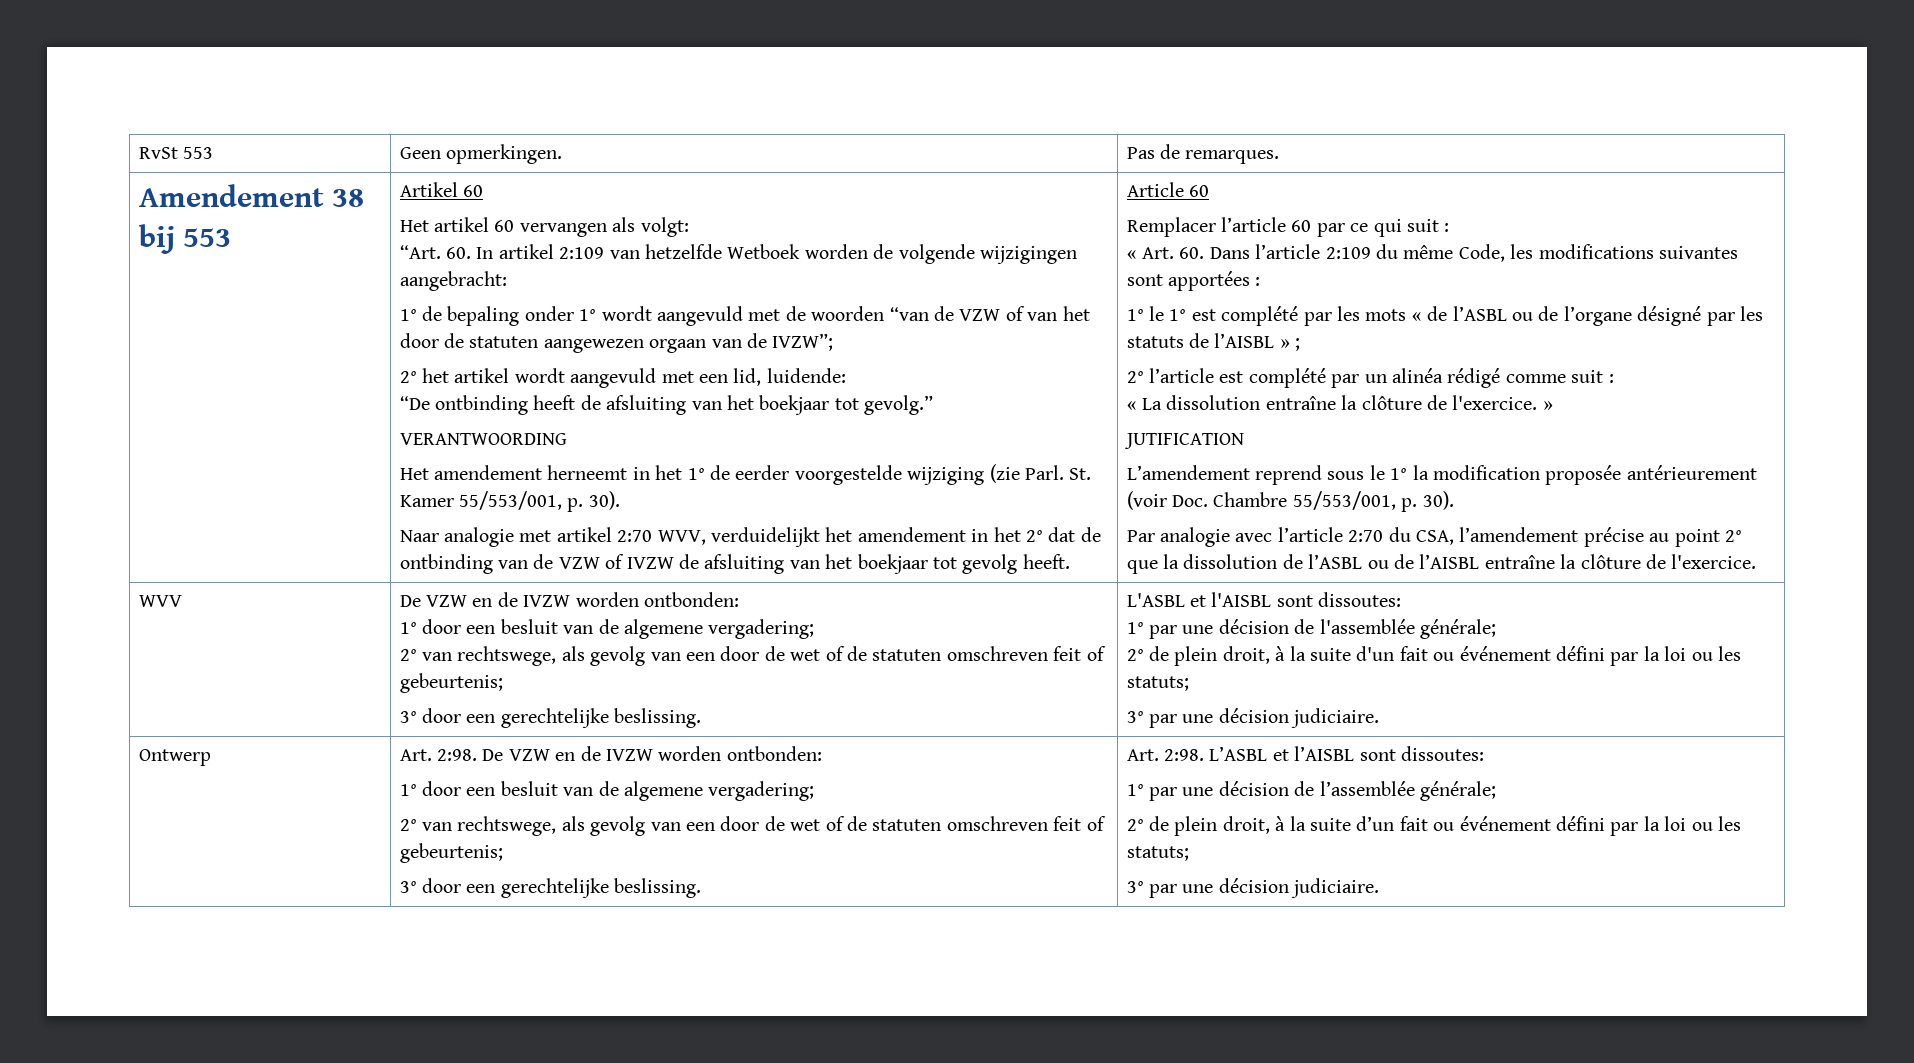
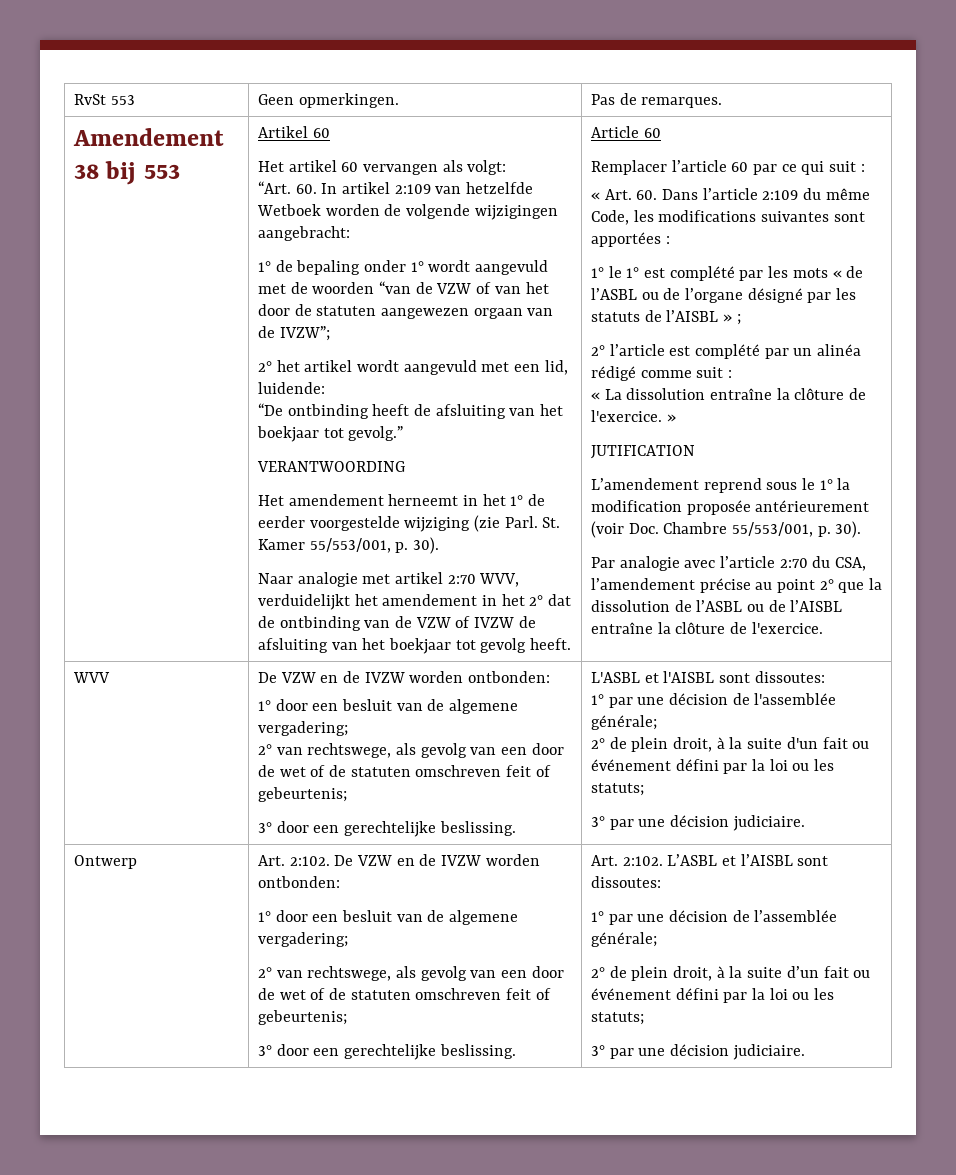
[436,749,477,761] 2:98. -> [289,856,330,866] 2:102.
[1163,749,1204,761] 2:98. -> [622,856,663,866] 2:102.

